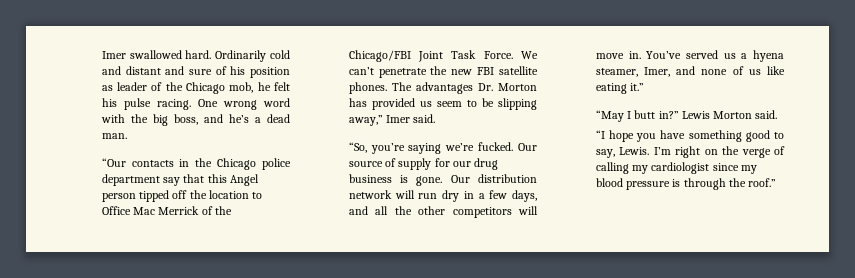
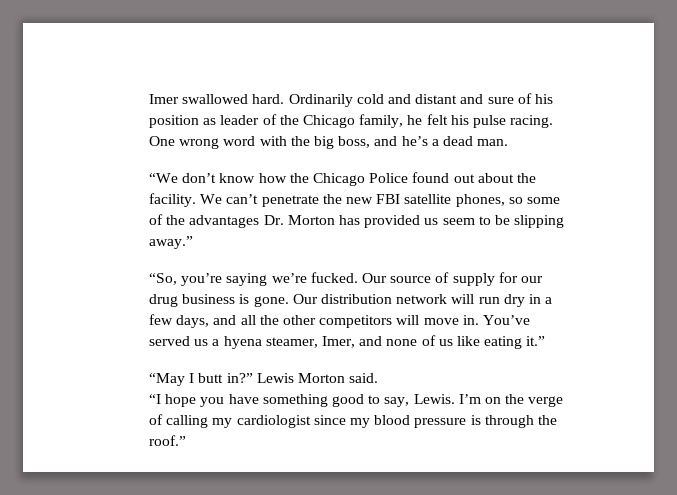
[229,82,254,93] mob, -> [359,114,404,128] family,
[101,158,291,170] [101,174,259,186] [101,190,263,202] [101,206,232,215] [348,50,513,62] “Our contacts in the Chicago police department say that this Angel person tipped off the location to Office Mac Merrick of the Chicago/FBI Joint Task Force. -> [149,172,536,186] [149,193,197,207] “We don’t know how the Chicago Police found out about the facility.
[348,82,412,94] phones. The -> [455,194,560,207] [149,214,186,225] phones, so some of the
[348,114,436,126] away,” Imer said. -> [149,236,194,249] away.”
[675,146,701,158] right -> (481, 399) none

